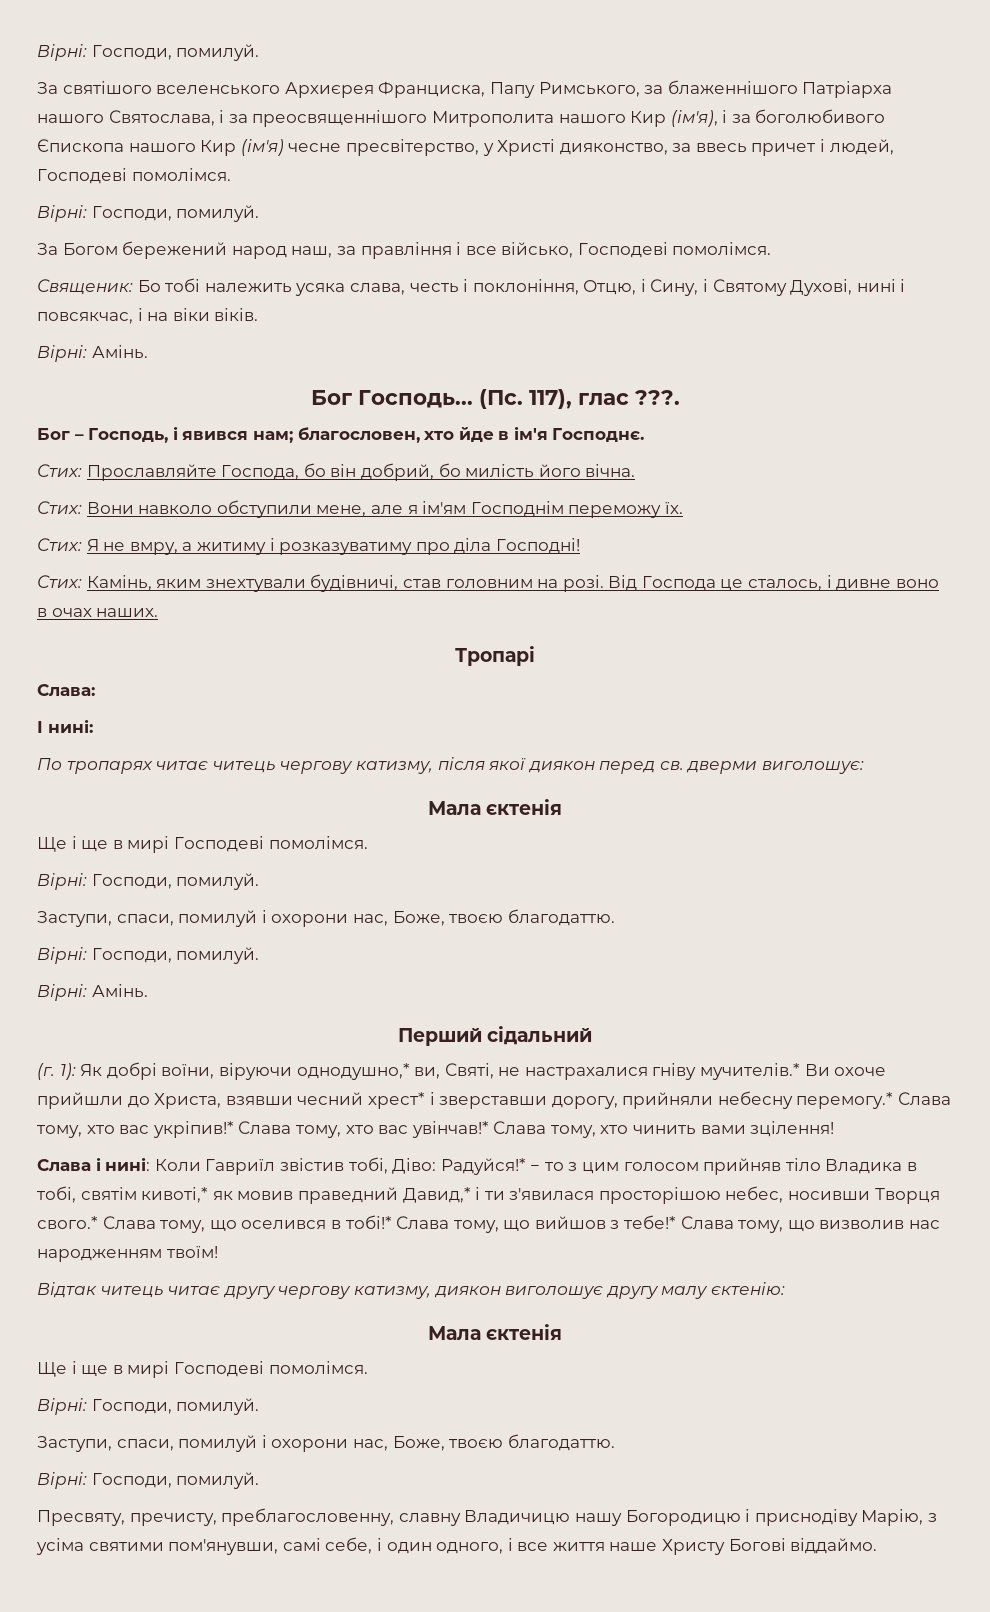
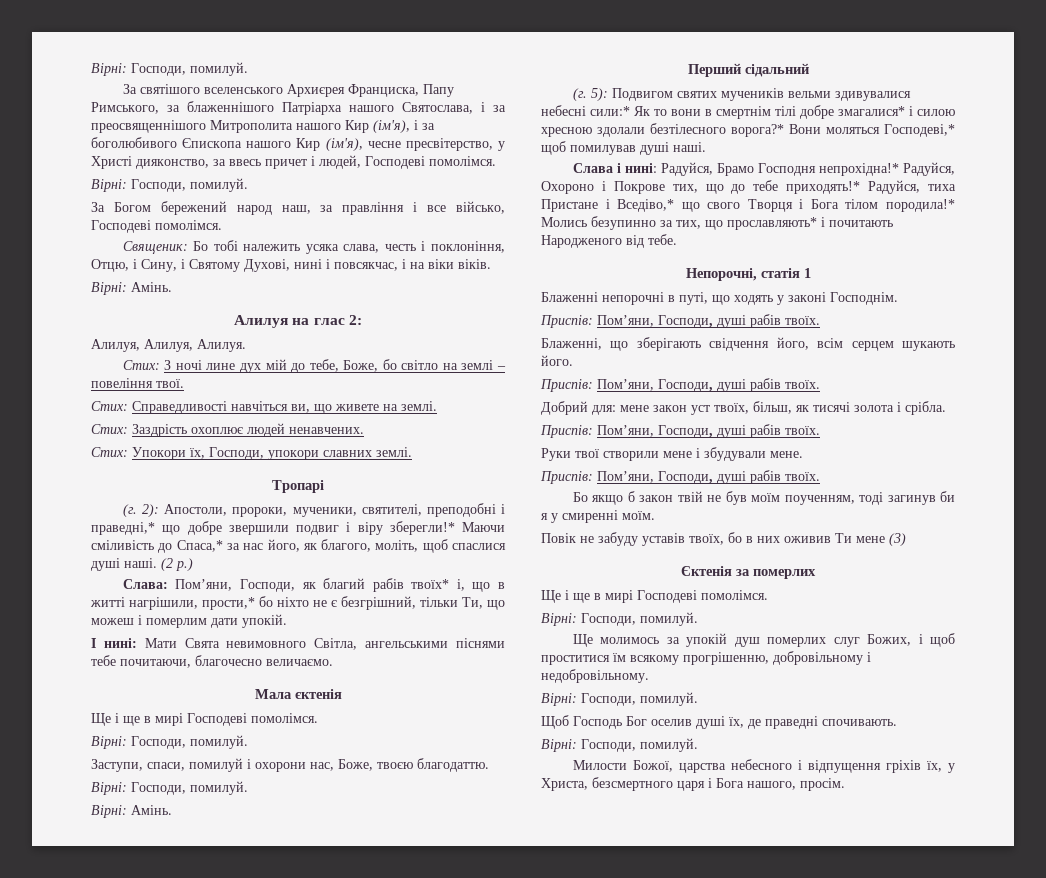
[240,139,284,156] (ім'я) -> [325,138,363,151] (ім'я),
[310,389,680,409] [37,427,645,443] [37,463,636,481] [37,500,683,518] [37,538,580,555] [37,574,939,592] [37,608,159,617] [455,646,535,666] [37,684,95,696] [37,720,93,733] [37,757,865,774] Бог Господь... (Пс. 117), глас ???. // Бог – Господь, і явився нам; благословен, хто йде в ім'я Господнє. // Стих: Прославляйте Господа, бо він добрий, бо милість його вічна. // Стих: Вони навколо обступили мене, але я ім'ям Господнім переможу їх. // Стих: Я не вмру, а житиму і розказуватиму про діла Господні! // Стих: Камінь, яким знехтували будівничі, став головним на розі. Від Господа це сталось, і дивне воно в очах наших. // Тропарі // Слава: // І нині: // По тропарях читає читець чергову катизму, після якої диякон перед св. дверми виголошує: -> [234,315,362,328] [91,339,246,352] [122,359,507,373] [91,378,184,388] [91,401,437,414] [91,423,364,437] [91,447,412,460] [272,480,324,493] [122,503,505,517] [91,521,505,535] [91,539,507,553] [91,558,193,571] [122,578,506,592] [90,596,505,610] [91,614,287,628] [91,638,505,650] [91,655,333,668] Алилуя на глас 2: // Алилуя, Алилуя, Алилуя. // Стих: З ночі лине дух мій до тебе, Боже, бо світло на землі – повеління твої. // Стих: Справедливості навчіться ви, що живете на землі. // Стих: Заздрість охоплює людей ненавчених. // Стих: Упокори їх, Господи, упокори славних землі. // Тропарі // (г. 2): Апостоли, пророки, мученики, святителі, преподобні і праведні,* що добре звершили подвиг і віру зберегли!* Маючи сміливість до Спаса,* за нас його, як благого, моліть, щоб спаслися душі наші. (2 р.) // Слава: Пом’яни, Господи, як благий рабів твоїх* і, що в житті нагрішили, прости,* бо ніхто не є безгрішний, тільки Ти, що можеш і померлим дати упокій. // І нині: Мати Свята невимовного Світла, ангельськими піснями тебе почитаючи, благочесно величаємо.
[59,1062,887,1080] [37,1091,952,1109] [37,1121,835,1138] [37,1157,918,1175] [37,1186,940,1204] [37,1215,941,1233] [37,1246,218,1262] [37,1282,785,1299] [427,1324,563,1340] 1): Як добрі воїни, віруючи однодушно,* ви, Святі, не настрахалися гніву мучителів.* Ви охоче прийшли до Христа, взявши чесний хрест* і зверставши дорогу, прийняли небесну перемогу.* Слава тому, хто вас укріпив!* Слава тому, хто вас увінчав!* Слава тому, хто чинить вами зцілення! // Слава і нині: Коли Гавриїл звістив тобі, Діво: Радуйся!* − то з цим голосом прийняв тіло Владика в тобі, святім кивоті,* як мовив праведний Давид,* і ти з'явилася просторішою небес, носивши Творця свого.* Слава тому, що оселився в тобі!* Слава тому, що вийшов з тебе!* Слава тому, що визволив нас народженням твоїм! // Відтак читець читає другу чергову катизму, диякон виголошує другу малу єктенію: // Мала єктенія -> [590,88,911,101] [541,105,955,119] [541,123,955,137] [541,141,706,155] [572,162,955,176] [541,180,956,194] [541,199,955,212] [541,216,893,230] [541,234,677,248] [685,268,811,281] [541,292,898,305] [540,314,820,328] [541,337,955,351] [541,355,573,366] [540,378,820,392] [541,401,946,415] [540,424,820,438] [541,447,803,461] [540,470,820,484] [572,491,955,505] [541,510,655,523] [541,532,906,546] [681,566,816,579] 5): Подвигом святих мучеників вельми здивувалися небесні сили:* Як то вони в смертнім тілі добре змагалися* і силою хресною здолали безтілесного ворога?* Вони моляться Господеві,* щоб помилував душі наші. // Слава і нині: Радуйся, Брамо Господня непрохідна!* Радуйся, Охороно і Покрове тих, що до тебе приходять!* Радуйся, тиха Пристане і Вседіво,* що свого Творця і Бога тілом породила!* Молись безупинно за тих, що прославляють* і почитають Народженого від тебе. // Непорочні, статія 1 // Блаженні непорочні в путі, що ходять у законі Господнім. // Приспів: Пом’яни, Господи, душі рабів твоїх. // Блаженні, що зберігають свідчення його, всім серцем шукають його. // Приспів: Пом’яни, Господи, душі рабів твоїх. // Добрий для: мене закон уст твоїх, більш, як тисячі золота і срібла. // Приспів: Пом’яни, Господи, душі рабів твоїх. // Руки твої створили мене і збудували мене. // Приспів: Пом’яни, Господи, душі рабів твоїх. // Бо якщо б закон твій не був моїм поученням, тоді загинув би я у смиренні моїм. // Повік не забуду уставів твоїх, бо в них оживив Ти мене (3) // Єктенія за померлих
[37,1434,615,1452] [37,1472,260,1489] [37,1508,937,1526] [36,1537,878,1555] Заступи, спаси, помилуй і охорони нас, Боже, твоєю благодаттю. // Вірні: Господи, помилуй. // Пресвяту, пречисту, преблагословенну, славну Владичицю нашу Богородицю і приснодіву Марію, з усіма святими пом'янувши, самі себе, і один одного, і все життя наше Христу Богові віддаймо. -> [572,633,955,647] [541,651,871,665] [541,669,649,683] [541,692,698,706] [541,715,897,729] [541,738,698,752] [572,759,955,773] [541,777,845,791] Ще молимось за упокій душ померлих слуг Божих, і щоб проститися їм всякому прогрішенню, добровільному і недобровільному. // Вірні: Господи, помилуй. // Щоб Господь Бог оселив душі їх, де праведні спочивають. // Вірні: Господи, помилуй. // Милости Божої, царства небесного і відпущення гріхів їх, у Христа, безсмертного царя і Бога нашого, просім.

